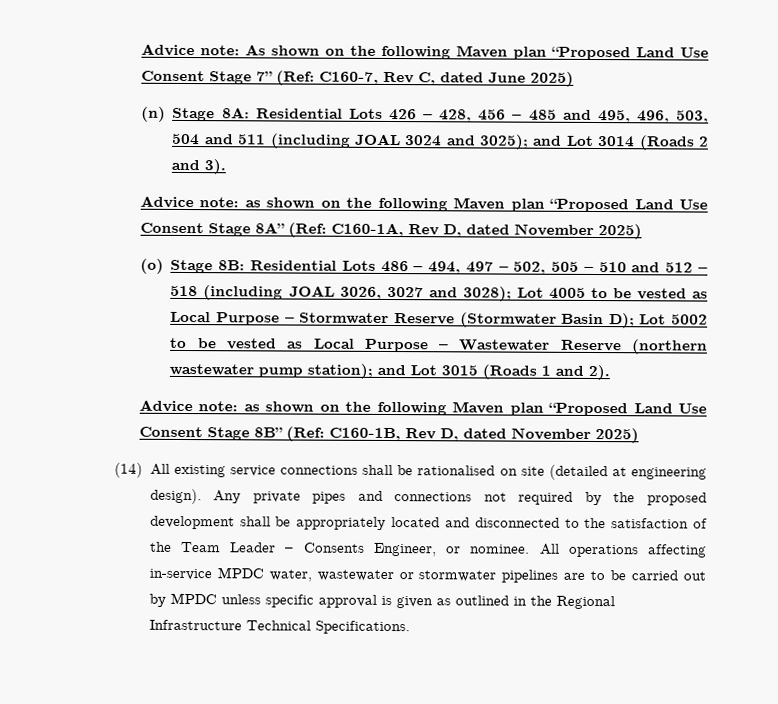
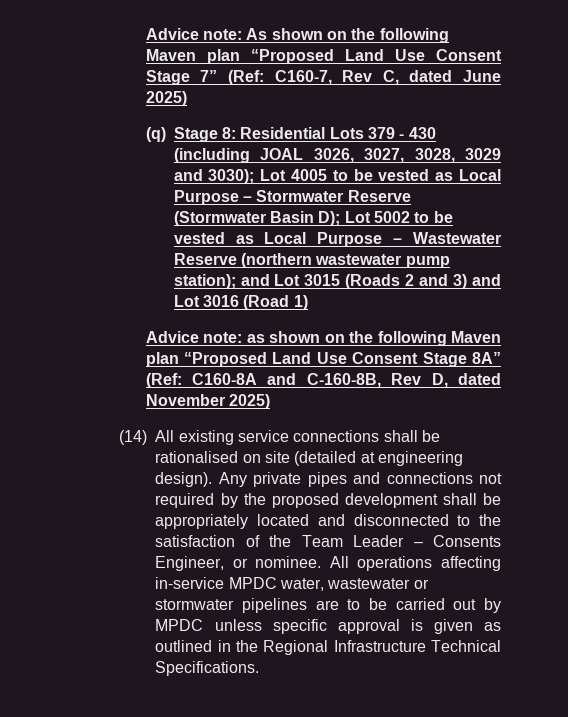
[140,106,709,124] [172,133,710,151] [171,159,227,175] [139,195,708,213] [139,222,642,240] [139,258,708,275] [170,285,512,302] (n) Stage 8A: Residential Lots 426 – 428, 456 – 485 and 495, 496, 503, 504 and 511 (including JOAL 3024 and 3025); and Lot 3014 (Roads 2 and 3). // Advice note: as shown on the following Maven plan “Proposed Land Use Consent Stage 8A” (Ref: C160-1A, Rev D, dated November 2025) // (o) Stage 8B: Residential Lots 486 – 494, 497 – 502, 505 – 510 and 512 – 518 (including JOAL 3026, 3027 and 3028); -> [145,127,436,142] [173,148,501,163] [173,169,255,184] (q) Stage 8: Residential Lots 379 - 430 (including JOAL 3026, 3027, 3028, 3029 and 3030);
[541,364,611,381] 1 and 2). -> [405,274,502,289] [173,295,308,310] 2 and 3) and Lot 3016 (Road 1)
[253,426,401,442] 8B” (Ref: C160-1B, -> [472,352,502,364] [145,373,381,388] 8A” (Ref: C160-8A and C-160-8B,

